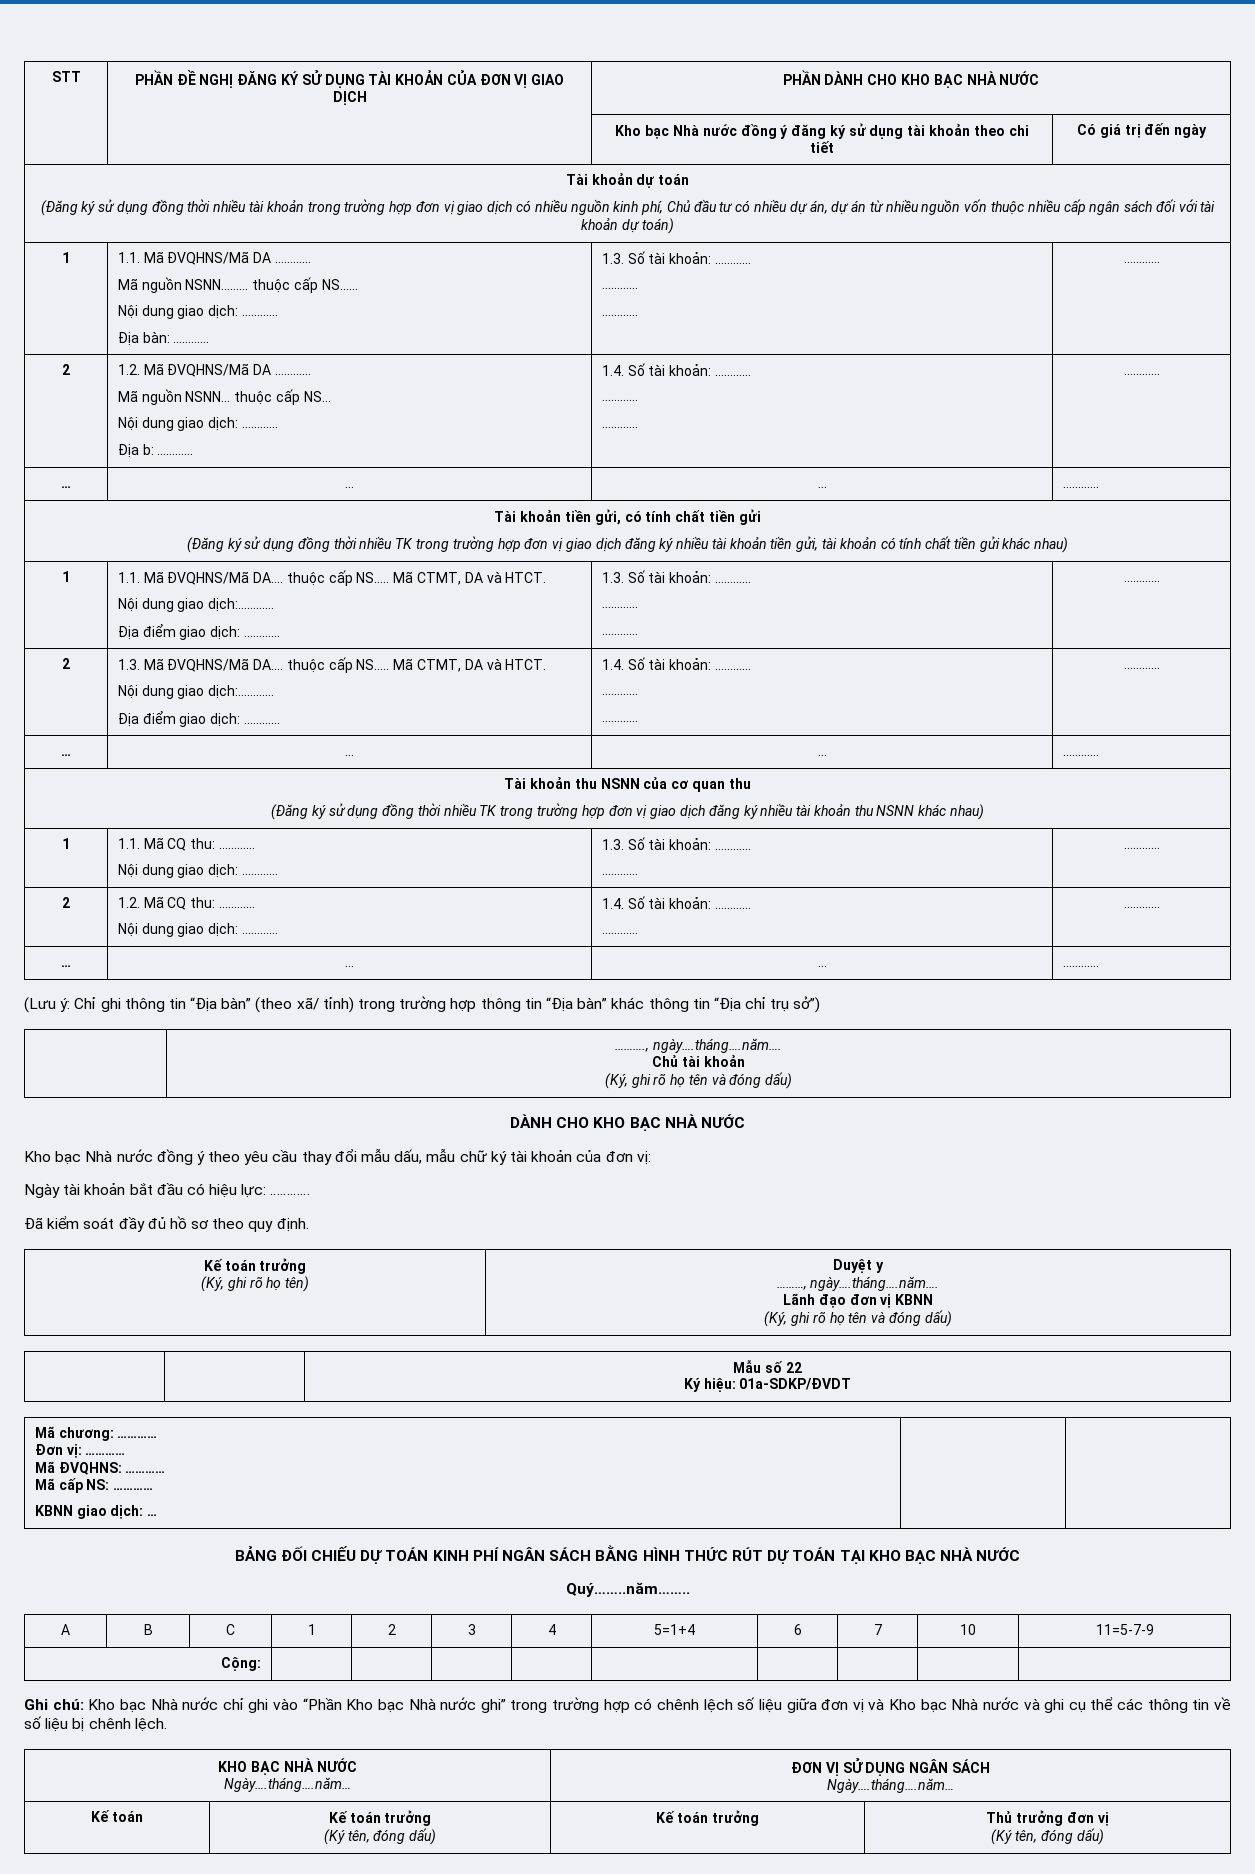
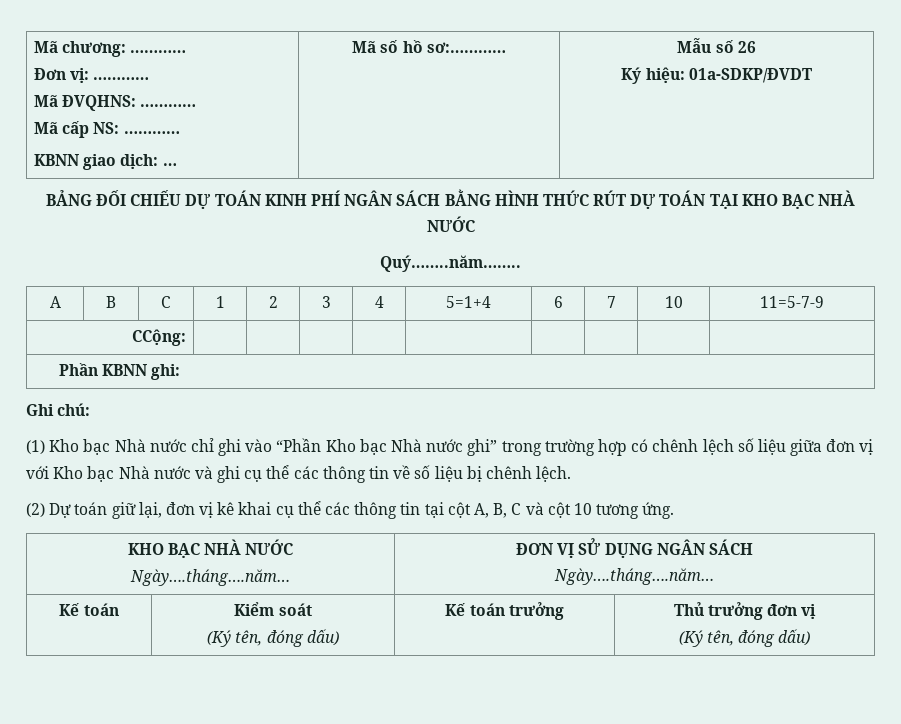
[51,71,81,82] [134,70,565,88] [332,91,367,105] [782,70,1040,88] [615,123,1029,139] [810,141,834,153] [1076,123,1208,138] [565,173,690,188] [40,199,1216,216] [581,218,674,234] [62,252,70,263] [117,251,311,265] [117,277,358,293] [117,305,278,319] [117,331,210,346] [601,251,751,264] [601,287,638,289] [601,314,638,316] [1123,261,1160,263] [62,364,70,375] [117,363,311,377] [117,389,331,405] [117,417,278,431] [117,444,194,458] [601,363,751,376] [601,399,638,401] [601,426,638,428] [1123,373,1160,375] [61,486,71,488] [345,486,354,488] [817,486,827,488] [1062,486,1099,488] [494,509,761,525] [186,536,1069,553] [62,571,70,582] [117,570,547,586] [117,598,275,612] [117,624,280,640] [601,570,751,583] [601,606,638,608] [601,633,638,635] [1123,580,1160,582] [62,658,70,669] [117,657,547,673] [117,685,275,699] [117,711,280,727] [601,657,751,670] [601,693,638,695] [601,720,638,722] [1123,667,1160,669] [61,754,71,756] [345,754,354,756] [817,754,827,756] [1062,754,1099,756] [504,777,751,792] [271,803,984,820] [62,838,70,849] [117,837,255,851] [117,864,278,878] [601,837,751,850] [601,873,638,875] [1123,847,1160,849] [62,897,70,908] [117,896,255,910] [117,923,278,937] [601,896,751,909] [601,932,638,934] [1123,906,1160,908] [61,965,71,967] [345,965,354,967] [817,965,827,967] [1062,965,1099,967] [24,996,821,1013] [615,1038,782,1053] [652,1055,745,1067] [604,1072,793,1089] [510,1114,745,1131] [24,1148,651,1165] [24,1183,311,1198] [24,1216,309,1232] [203,1258,307,1274] [200,1276,310,1292] [833,1259,884,1273] [776,1276,940,1291] [782,1293,934,1308] [764,1310,952,1327] [733,1360,802,1373] [683,1378,852,1392] STT | PHẦN ĐỀ NGHỊ ĐĂNG KÝ SỬ DỤNG TÀI KHOẢN CỦA ĐƠN VỊ GIAO DỊCH | PHẦN DÀNH CHO KHO BẠC NHÀ NƯỚC // | | Kho bạc Nhà nước đồng ý đăng ký sử dụng tài khoản theo chi tiết | Có giá trị đến ngày // Tài khoản dự toán // (Đăng ký sử dụng đồng thời nhiều tài khoản trong trường hợp đơn vị giao dịch có nhiều nguồn kinh phí, Chủ đầu tư có nhiều dự án, dự án từ nhiều nguồn vốn thuộc nhiều cấp ngân sách đối với tài khoản dự toán) // 1 | 1.1. Mã ĐVQHNS/Mã DA ………… // Mã nguồn NSNN……… thuộc cấp NS…… // Nội dung giao dịch: ………… // Địa bàn: ………… | 1.3. Số tài khoản: ………… // ………… // ………… | ………… // 2 | 1.2. Mã ĐVQHNS/Mã DA ………… // Mã nguồn NSNN… thuộc cấp NS… // Nội dung giao dịch: ………… // Địa b: ………… | 1.4. Số tài khoản: ………… // ………… // ………… | ………… // … | ... | … | ………… // Tài khoản tiền gửi, có tính chất tiền gửi // (Đăng ký sử dụng đồng thời nhiều TK trong trường hợp đơn vị giao dịch đăng ký nhiều tài khoản tiền gửi, tài khoản có tính chất tiền gửi khác nhau) // 1 | 1.1. Mã ĐVQHNS/Mã DA.... thuộc cấp NS….. Mã CTMT, DA và HTCT. // Nội dung giao dịch:………… // Địa điểm giao dịch: ………… | 1.3. Số tài khoản: ………… // ………… // ………… | ………… // 2 | 1.3. Mã ĐVQHNS/Mã DA.... thuộc cấp NS….. Mã CTMT, DA và HTCT. // Nội dung giao dịch:………… // Địa điểm giao dịch: ………… | 1.4. Số tài khoản: ………… // ………… // ………… | ………… // … | ... | ... | ………… // Tài khoản thu NSNN của cơ quan thu // (Đăng ký sử dụng đồng thời nhiều TK trong trường hợp đơn vị giao dịch đăng ký nhiều tài khoản thu NSNN khác nhau) // 1 | 1.1. Mã CQ thu: ………… // Nội dung giao dịch: ………… | 1.3. Số tài khoản: ………… // ………… | ………… // 2 | 1.2. Mã CQ thu: ………… // Nội dung giao dịch: ………… | 1.4. Số tài khoản: ………… // ………… | ………… // … | … | … | ………… // (Lưu ý: Chỉ ghi thông tin “Địa bàn” (theo xã/ tỉnh) trong trường hợp thông tin “Địa bàn” khác thông tin “Địa chỉ trụ sở”) // | ………., ngày….tháng….năm…. // Chủ tài khoản // (Ký, ghi rõ họ tên và đóng dấu) // DÀNH CHO KHO BẠC NHÀ NƯỚC // Kho bạc Nhà nước đồng ý theo yêu cầu thay đổi mẫu dấu, mẫu chữ ký tài khoản của đơn vị: // Ngày tài khoản bắt đầu có hiệu lực: ………… // Đã kiểm soát đầy đủ hồ sơ theo quy định. // Kế toán trưởng // (Ký, ghi rõ họ tên) | Duyệt y // ………, ngày….tháng….năm…. // Lãnh đạo đơn vị KBNN // (Ký, ghi rõ họ tên và đóng dấu) // | | Mẫu số 22 // Ký hiệu: 01a-SDKP/ĐVDT // -> (34, 47) none
(158, 1515) | -> [352,40,506,53] [677,38,756,53] [621,67,812,84] Mã số hồ sơ:………… | Mẫu số 26 // Ký hiệu: 01a-SDKP/ĐVDT
[221,1657,262,1671] Cộng: | | | | | | | | | -> [131,329,186,346] [59,363,181,380] CCộng: | | | | | | | | | // Phần KBNN ghi:
(84, 1704) none -> [26,440,45,454] // (1)
[868,1698,885,1710] và -> [26,466,49,479] với
(167, 1725) none -> [26,501,675,519] // (2) Dự toán giữ lại, đơn vị kê khai cụ thể các thông tin tại cột A, B, C và cột 10 tương ứng.
[328,1810,432,1826] Kế toán trưởng -> [234,602,312,616] Kiểm soát

